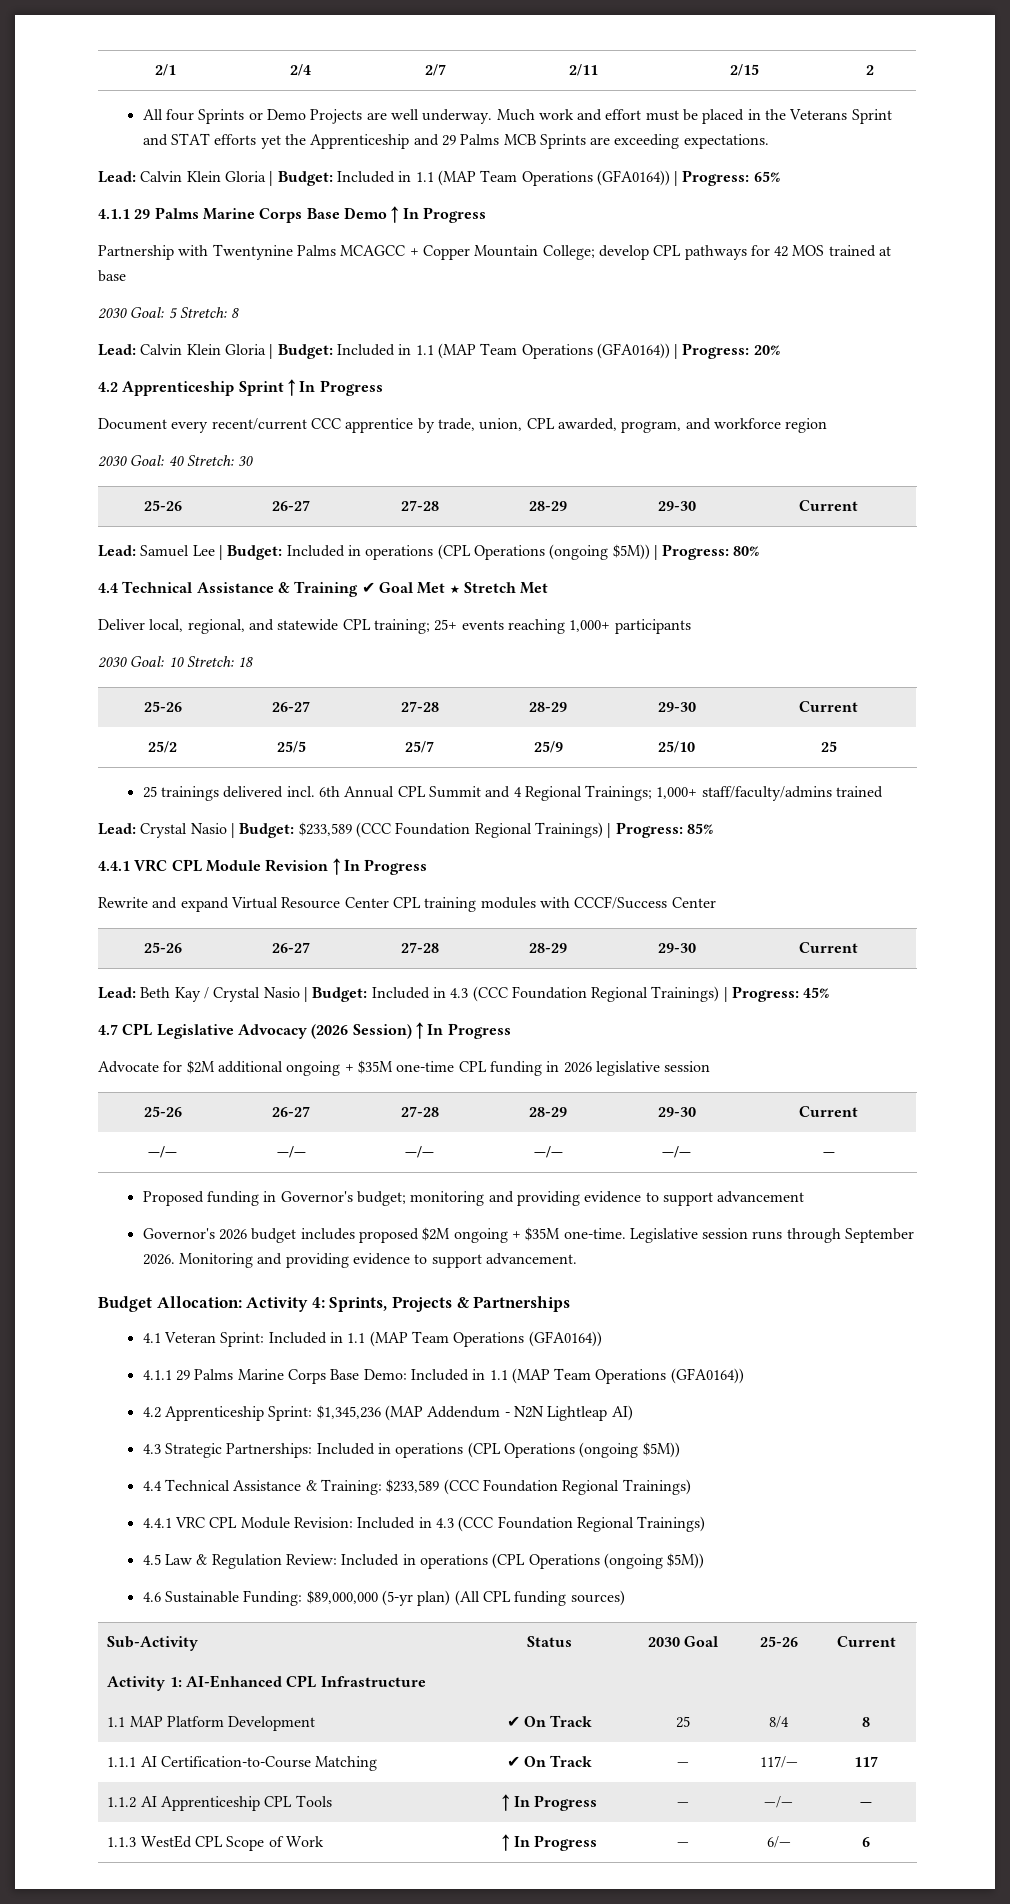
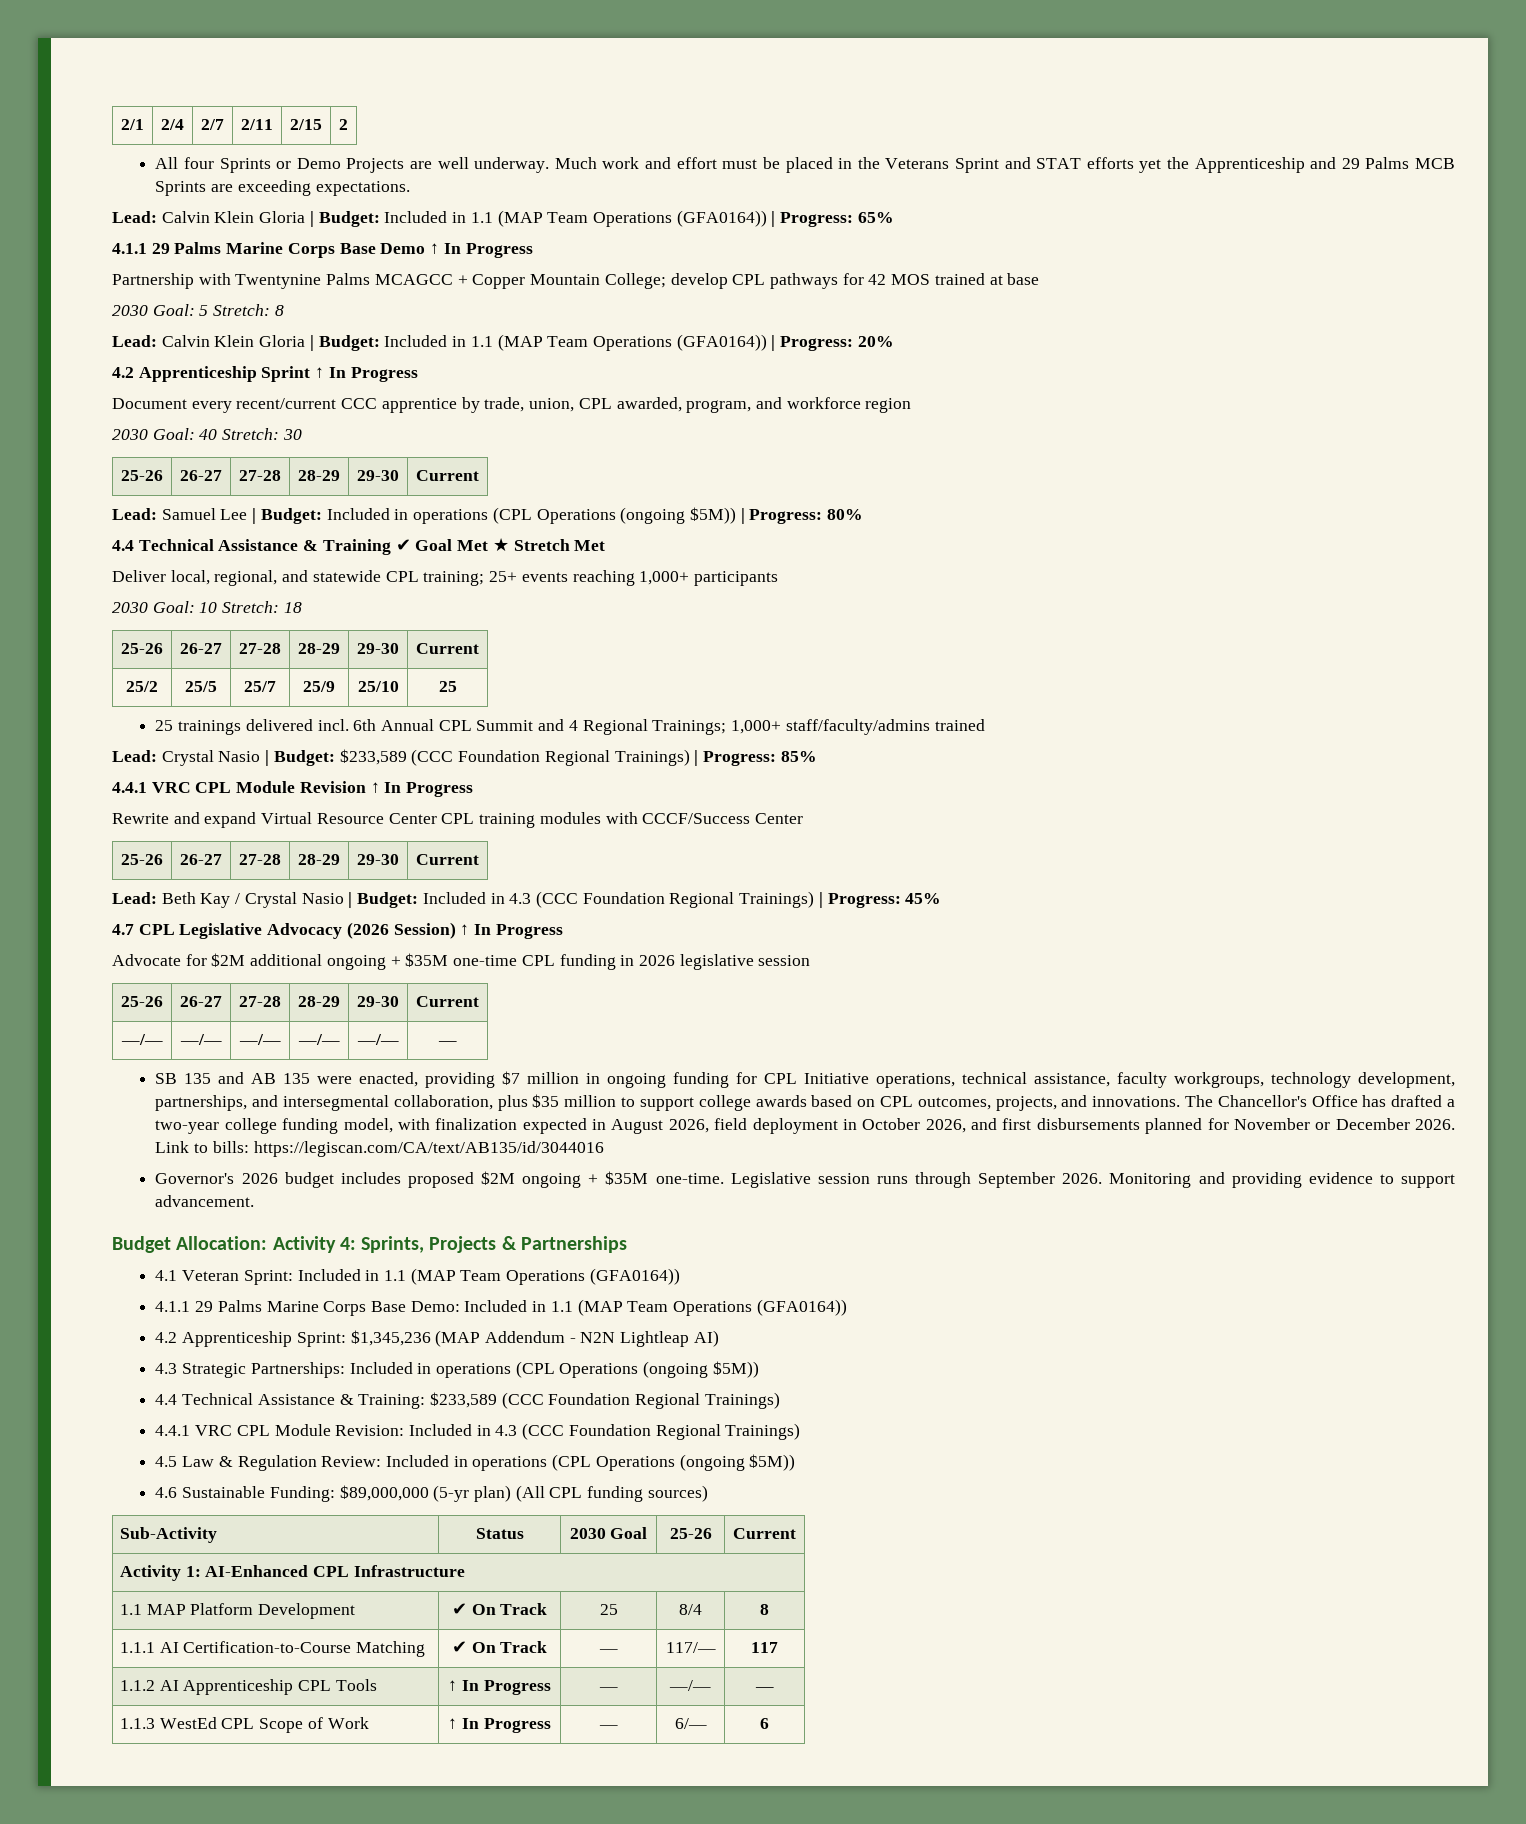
[142,1191,805,1206] Proposed funding in Governor's budget; monitoring and providing evidence to support advancement -> [155,1071,1455,1088] [155,1094,1455,1111] [155,1118,1455,1134] [155,1141,604,1157] SB 135 and AB 135 were enacted, providing $7 million in ongoing funding for CPL Initiative operations, technical assistance, faculty workgroups, technology development, partnerships, and intersegmental collaboration, plus $35 million to support college awards based on CPL outcomes, projects, and innovations. The Chancellor's Office has drafted a two-year college funding model, with finalization expected in August 2026, field deployment in October 2026, and first disbursements planned for November or December 2026. Link to bills: https://legiscan.com/CA/text/AB135/id/3044016

